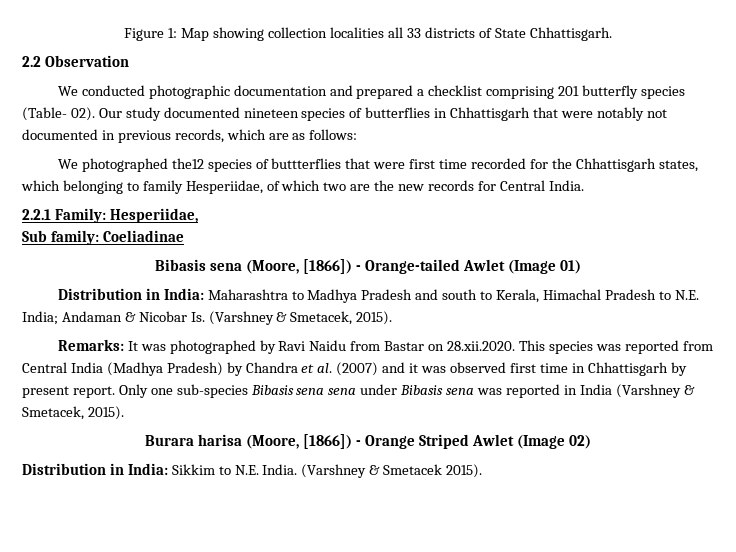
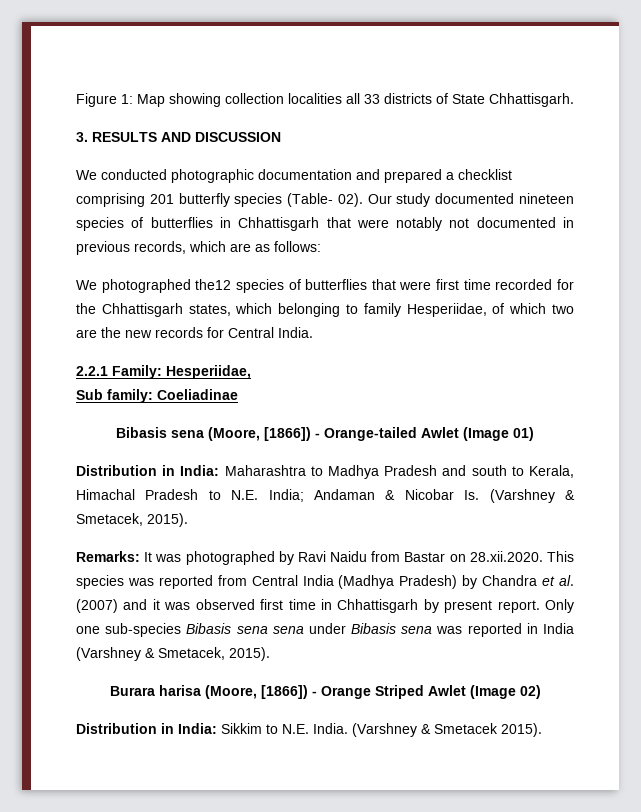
[22,55,129,67] 2.2 Observation -> [76,132,281,142] 3. RESULTS AND DISCUSSION
[271,158,342,169] buttterflies -> [305,279,368,290] butterflies

